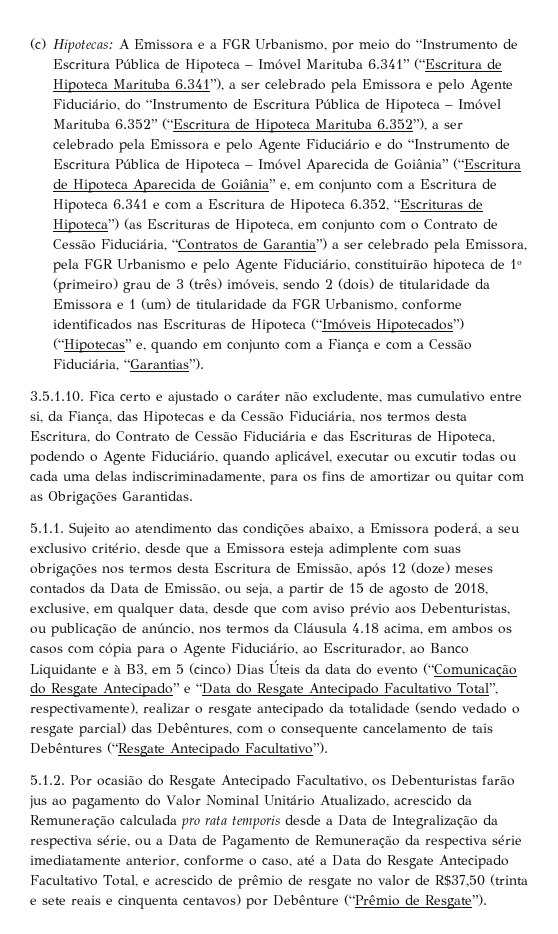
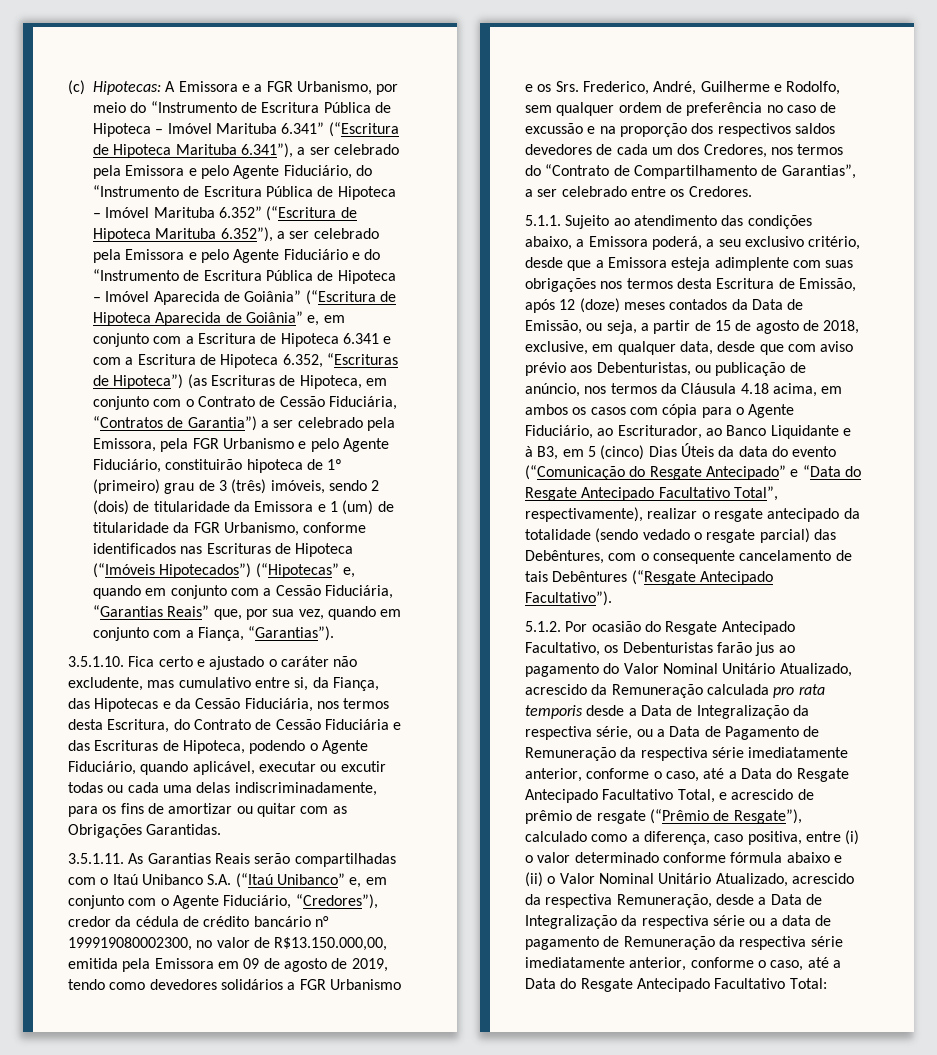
[328,339,472,352] [53,359,119,371] Fiança e com a Cessão Fiduciária, -> [275,585,393,599] [93,605,402,620] [93,627,244,641] Cessão Fiduciária, “Garantias Reais” que, por sua vez, quando em conjunto com a Fiança,
(193, 496) none -> [68,853,396,867] [68,873,387,888] [68,894,378,909] [68,916,329,927] [68,937,388,951] [68,958,388,972] [68,979,401,990] [525,81,841,95] [525,102,837,116] [525,123,835,137] [525,144,844,158] [525,164,856,179] [525,186,752,197] // 3.5.1.11. As Garantias Reais serão compartilhadas com o Itaú Unibanco S.A. (“Itaú Unibanco” e, em conjunto com o Agente Fiduciário, “Credores”), credor da cédula de crédito bancário n° 199919080002300, no valor de R$13.150.000,00, emitida pela Emissora em 09 de agosto de 2019, tendo como devedores solidários a FGR Urbanismo e os Srs. Frederico, André, Guilherme e Rodolfo, sem qualquer ordem de preferência no caso de excussão e na proporção dos respectivos saldos devedores de cada um dos Credores, nos termos do “Contrato de Compartilhamento de Garantias”, a ser celebrado entre os Credores.
[356,874,528,887] [30,894,487,909] no valor de R$37,50 (trinta e sete reais e cinquenta centavos) por Debênture (“Prêmio de Resgate”). -> [649,809,802,824] [525,830,860,845] [525,852,842,863] [525,872,854,887] [525,894,822,908] [525,915,832,929] [525,936,843,950] [525,957,841,971] [525,978,827,992] (“Prêmio de Resgate”), calculado como a diferença, caso positiva, entre (i) o valor determinado conforme fórmula abaixo e (ii) o Valor Nominal Unitário Atualizado, acrescido da respectiva Remuneração, desde a Data de Integralização da respectiva série ou a data de pagamento de Remuneração da respectiva série imediatamente anterior, conforme o caso, até a Data do Resgate Antecipado Facultativo Total:

